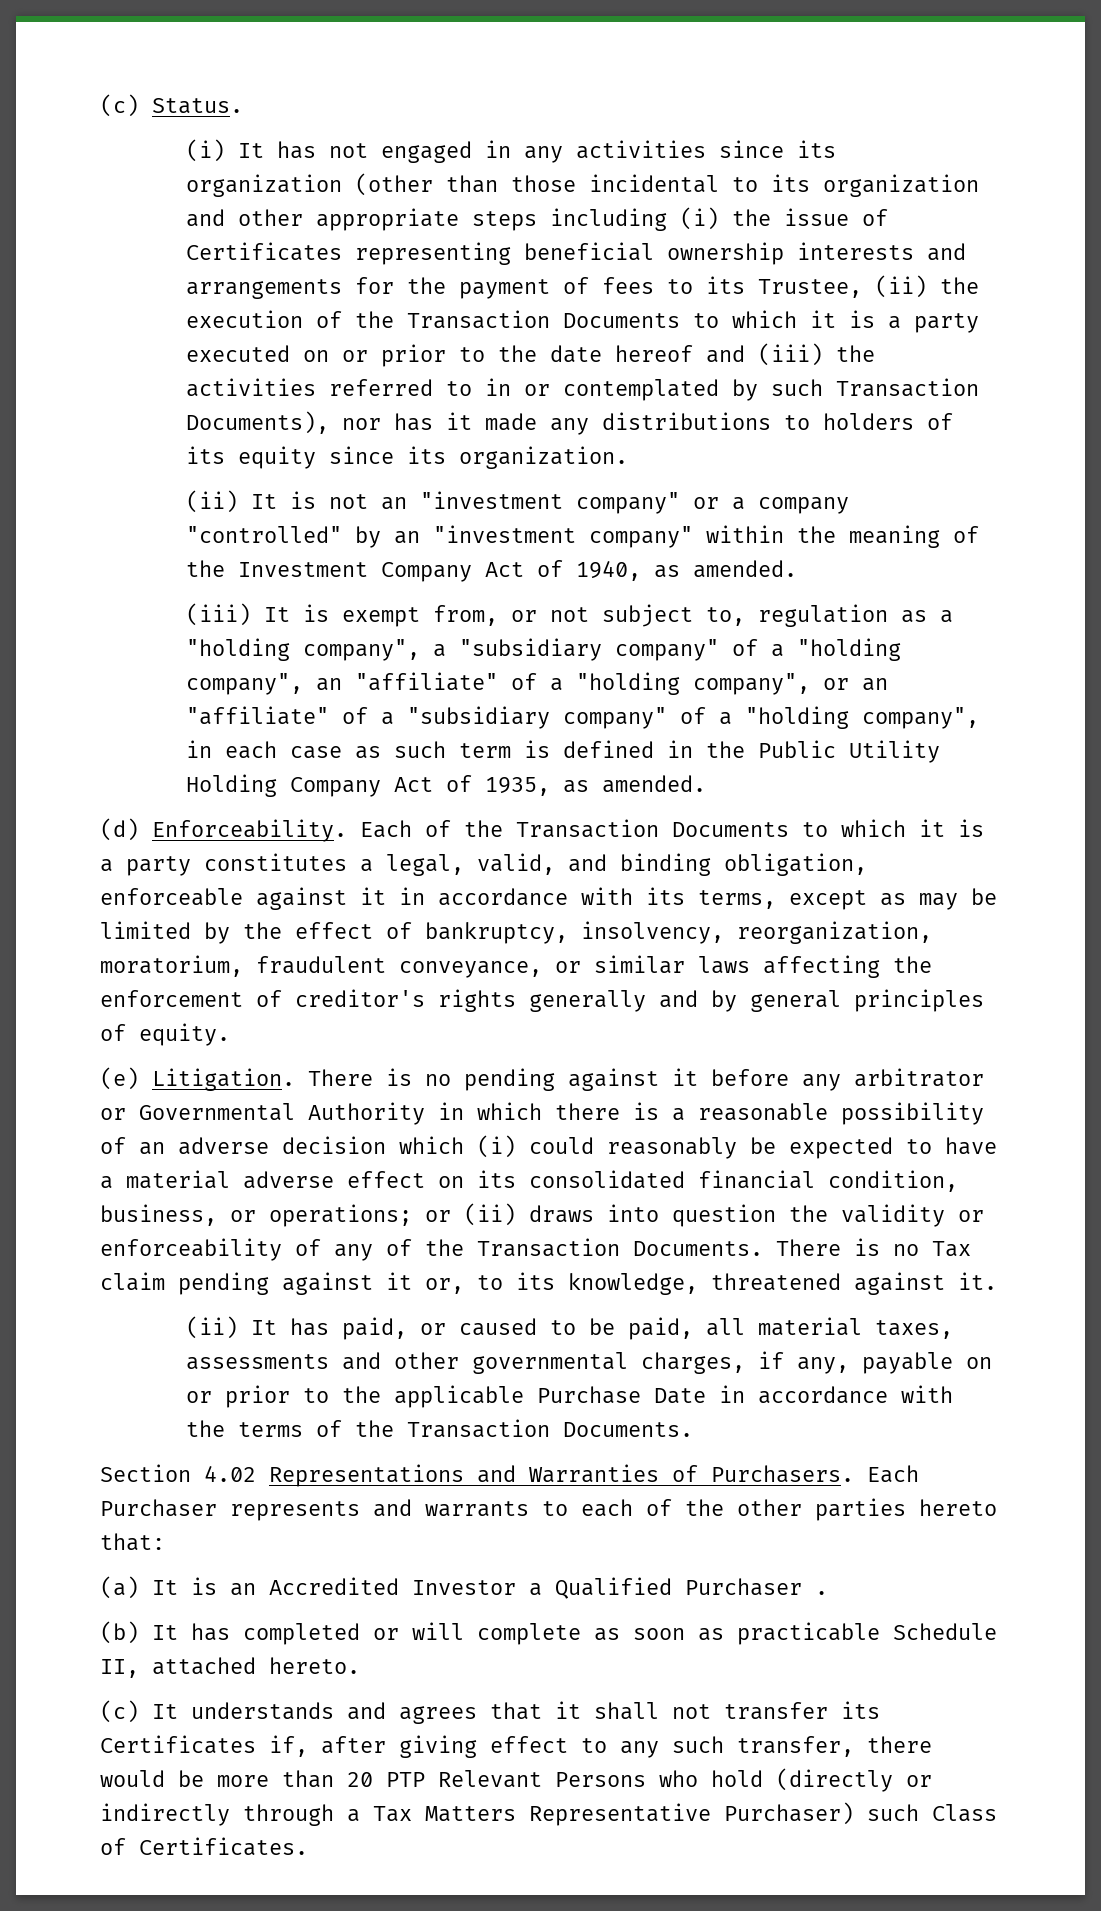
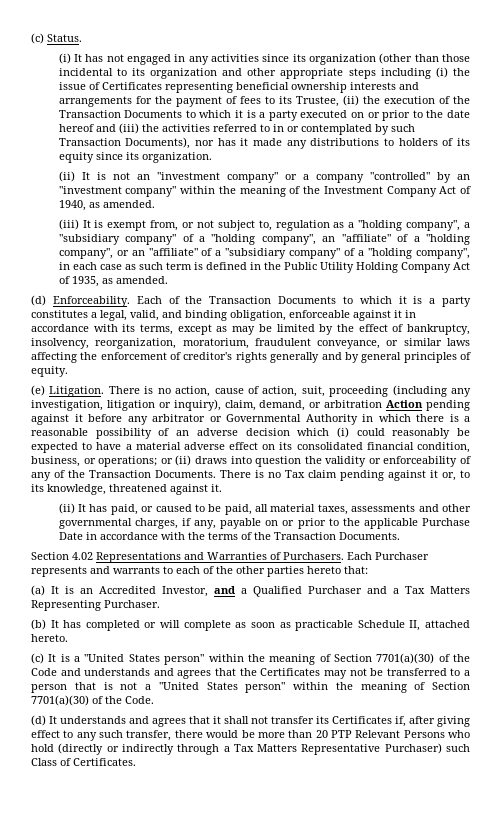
(451, 1080) none -> [175,385,472,397] [31,399,424,411] action, cause of action, suit, proceeding (including any investigation, litigation or inquiry), claim, demand, or arbitration Action
[412,1580,516,1595] Investor -> [162,586,235,597] Investor, and
[815,1591,828,1595] . -> [367,586,470,594] [31,600,160,611] and a Tax Matters Representing Purchaser.
(178, 1711) none -> [60,653,470,665] [31,668,471,679] [31,682,470,693] [31,695,154,706] [31,715,57,726] is a "United States person" within the meaning of Section 7701(a)(30) of the Code and understands and agrees that the Certificates may not be transferred to a person that is not a "United States person" within the meaning of Section 7701(a)(30) of the Code. // (d) It

